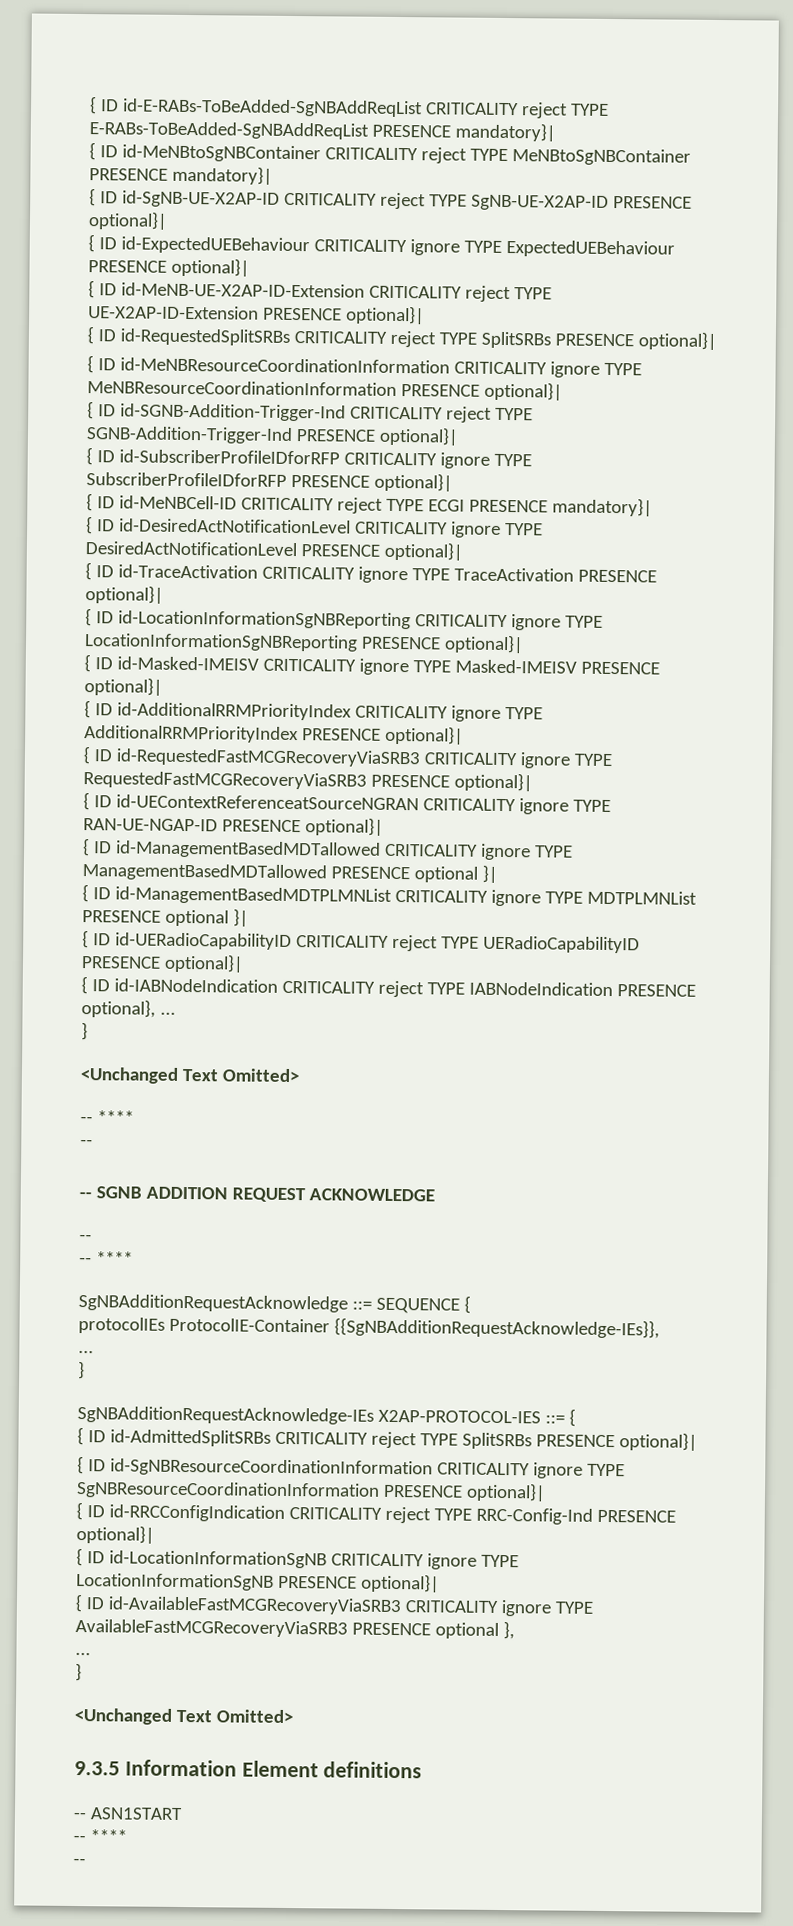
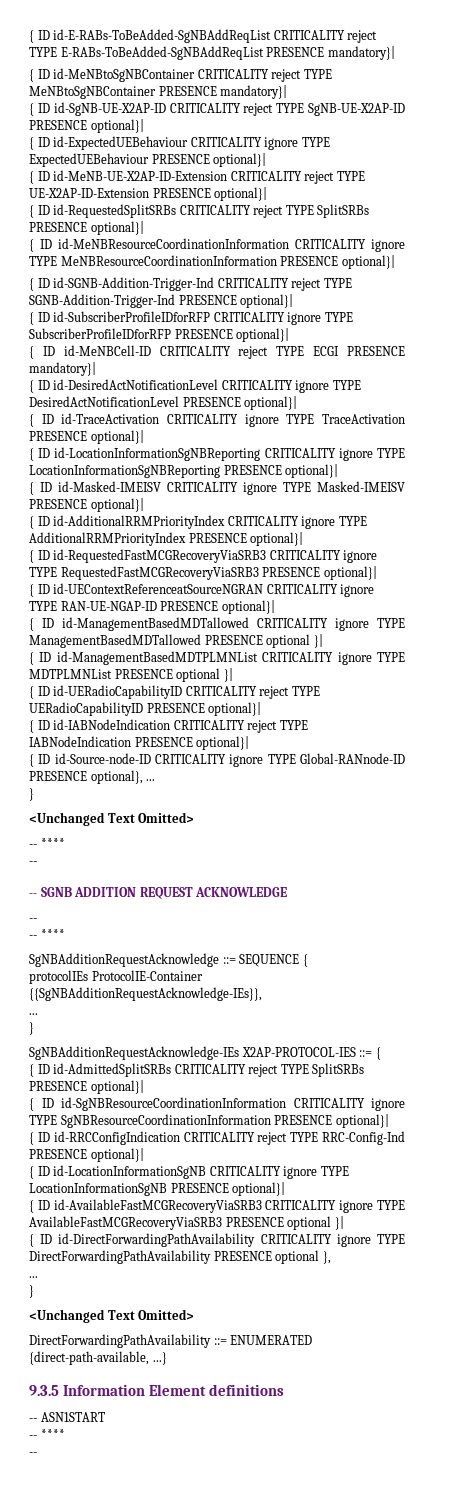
(696, 990) none -> [196,736,250,750] [29,753,405,767] [29,771,87,781] optional}| // { ID id-Source-node-ID CRITICALITY ignore TYPE Global-RANnode-ID PRESENCE
(499, 1630) none -> [334,1216,344,1230] [29,1233,405,1247] [29,1250,320,1264] }| // { ID id-DirectForwardingPathAvailability CRITICALITY ignore TYPE DirectForwardingPathAvailability PRESENCE optional
(293, 1716) none -> [29,1334,313,1348] [29,1351,167,1365] // DirectForwardingPathAvailability ::= ENUMERATED {direct-path-available, ...}

